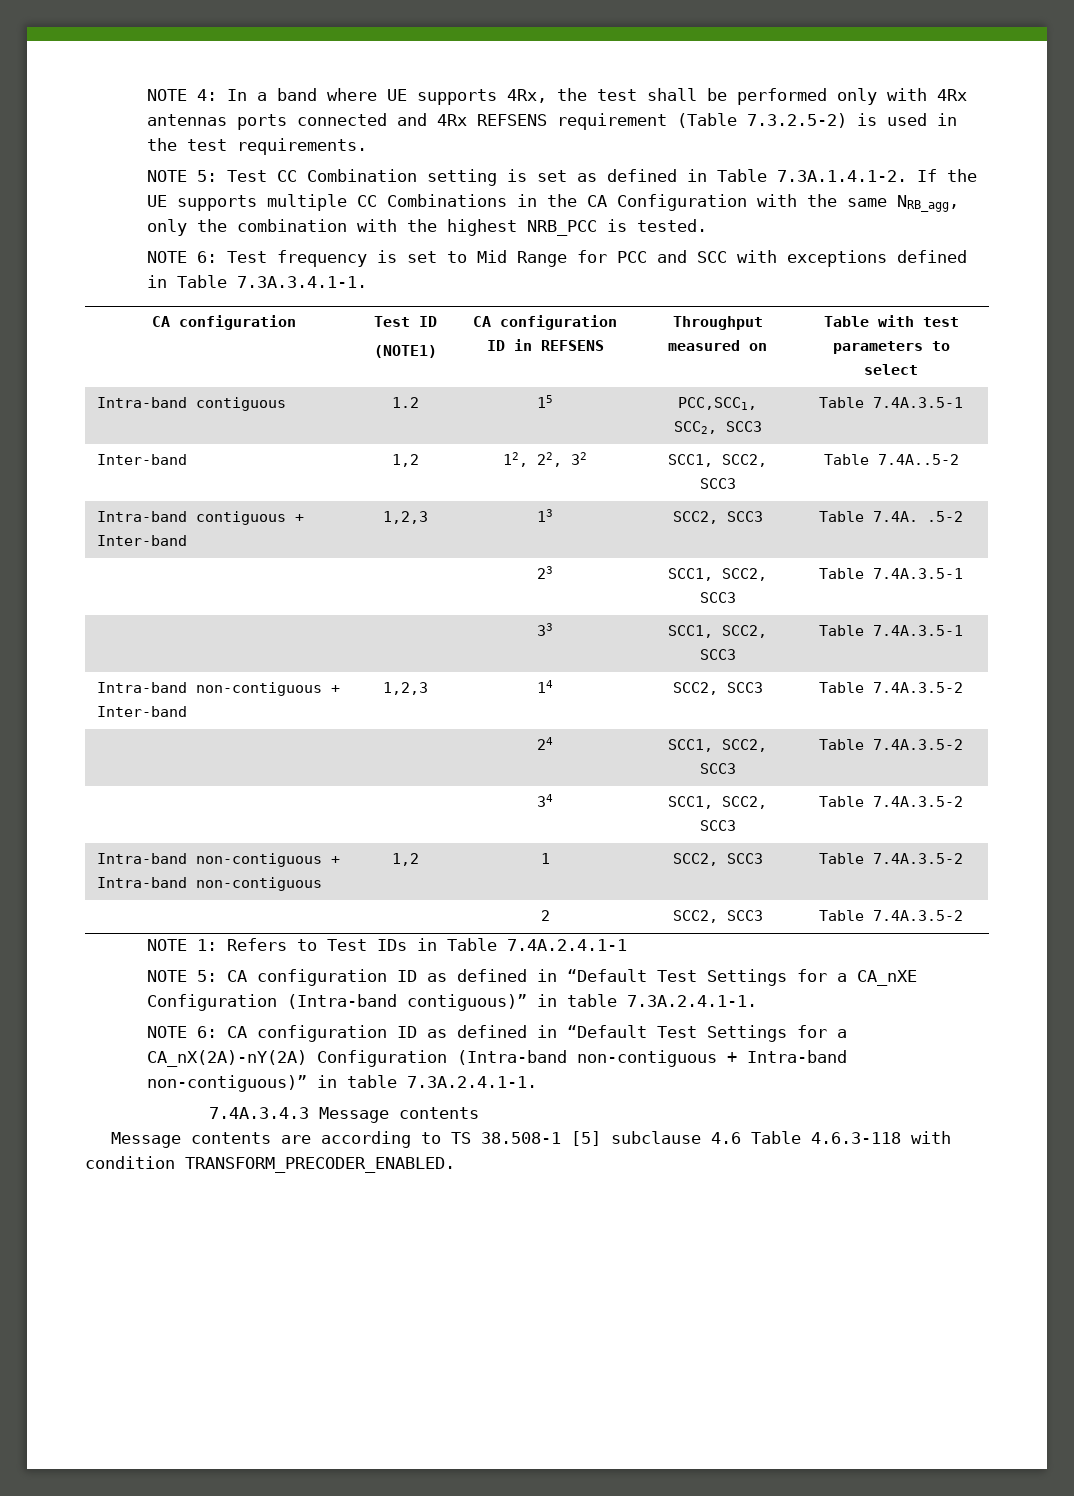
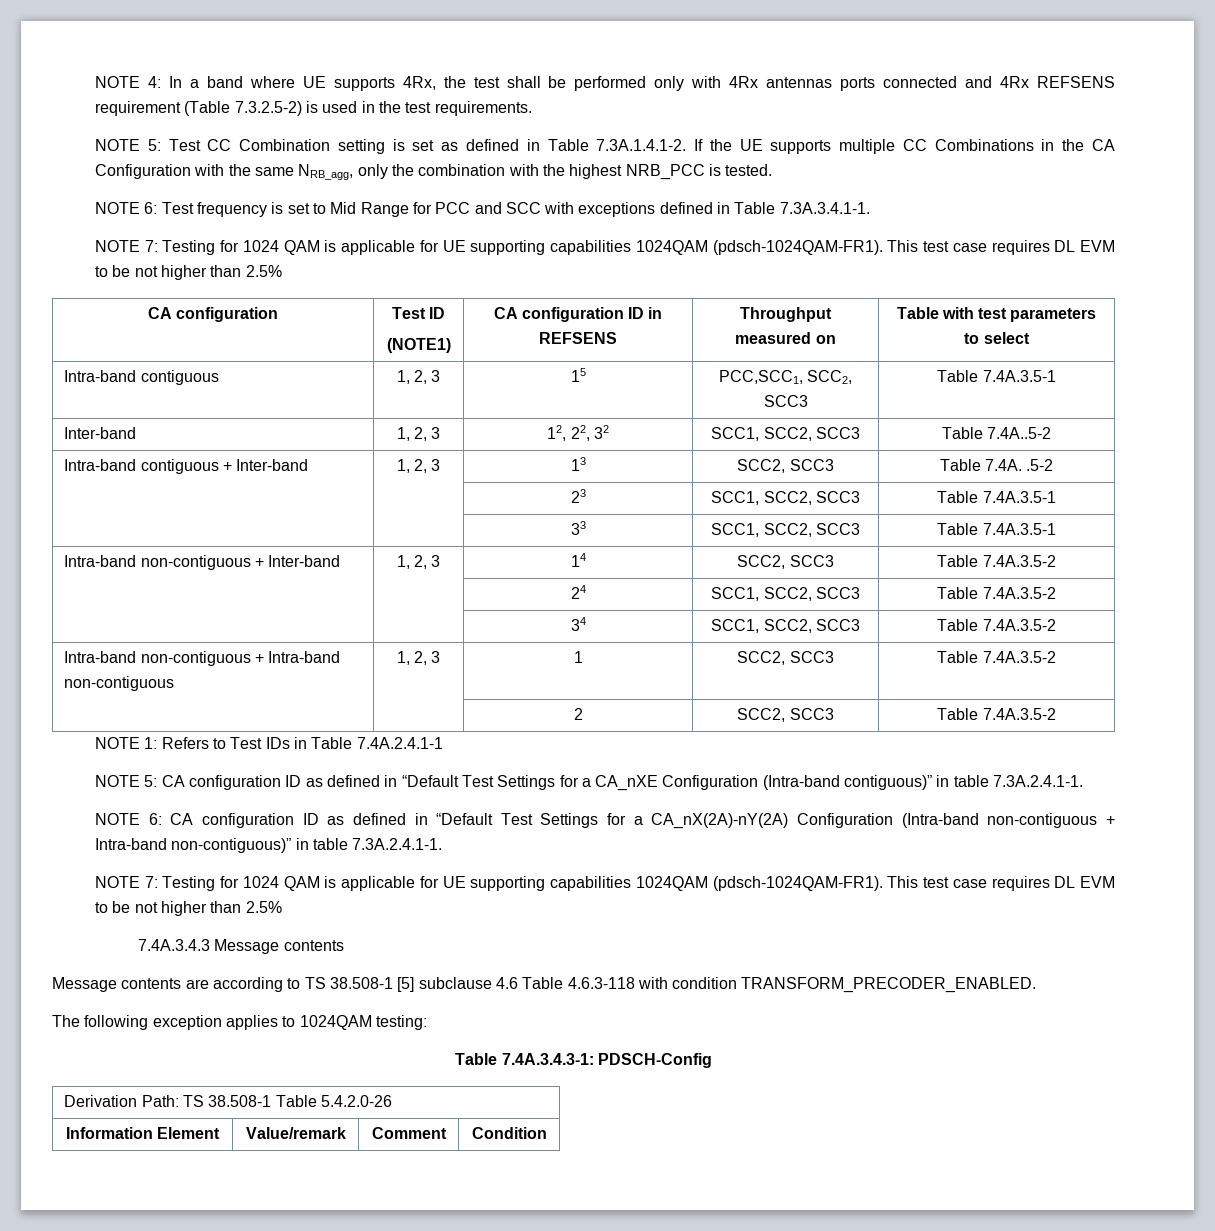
(367, 282) none -> [95,240,1116,255] [95,265,282,280] // NOTE 7: Testing for 1024 QAM is applicable for UE supporting capabilities 1024QAM (pdsch-1024QAM-FR1). This test case requires DL EVM to be not higher than 2.5%
[391,397,419,408] 1.2 -> [396,370,441,384] 1, 2, 3
[391,454,419,467] 1,2 -> [396,427,441,441] 1, 2, 3
[382,511,428,524] 1,2,3 -> [396,459,441,473] 1, 2, 3
[382,682,428,695] 1,2,3 -> [396,555,441,569] 1, 2, 3
[391,853,419,866] 1,2 -> [396,651,441,665] 1, 2, 3
(537, 1082) none -> [95,876,1116,891] [95,901,282,916] // NOTE 7: Testing for 1024 QAM is applicable for UE supporting capabilities 1024QAM (pdsch-1024QAM-FR1). This test case requires DL EVM to be not higher than 2.5%
(455, 1165) none -> [52,1015,427,1030] [455,1053,712,1068] [64,1095,393,1107] [65,1127,221,1139] [245,1127,346,1139] [371,1127,447,1139] [471,1127,547,1139] // The following exception applies to 1024QAM testing: // Table 7.4A.3.4.3-1: PDSCH-Config // Derivation Path: TS 38.508-1 Table 5.4.2.0-26 // Information Element | Value/remark | Comment | Condition

